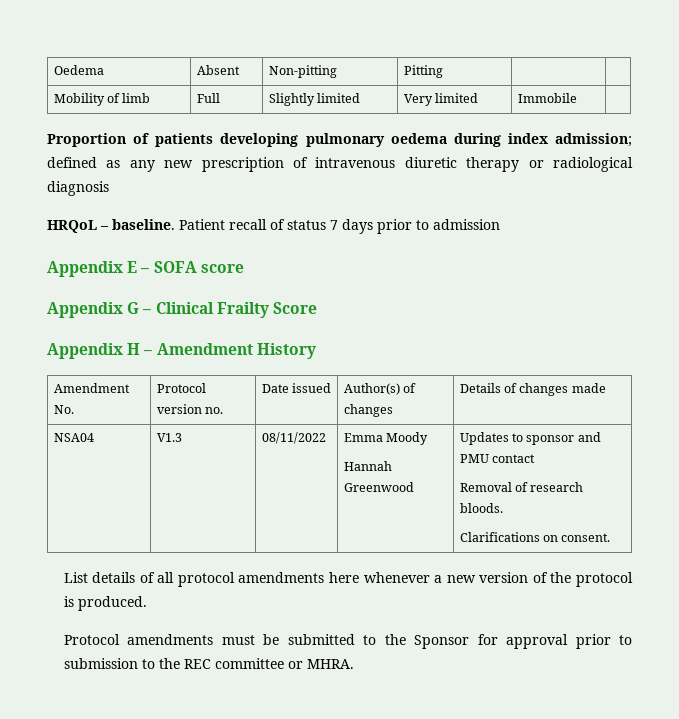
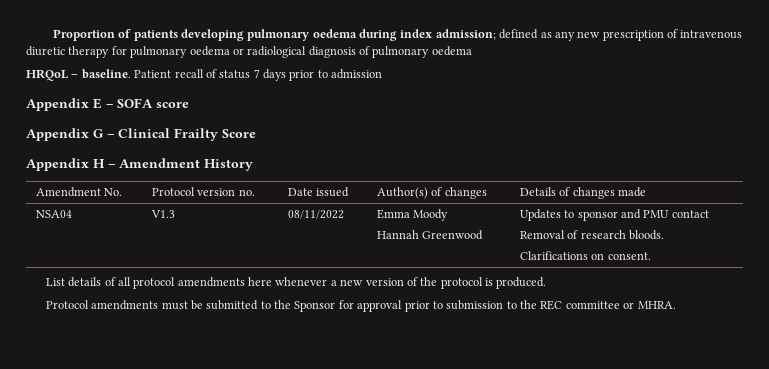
[53,65,104,75] [196,65,240,75] [268,65,337,78] [403,65,443,78] [53,93,151,106] [196,93,220,103] [268,93,361,106] [403,93,479,106] [517,93,577,103] Oedema | Absent | Non-pitting | Pitting | | // Mobility of limb | Full | Slightly limited | Very limited | Immobile | // -> (52, 35) none
(520, 164) none -> [111,46,230,58] for pulmonary oedema
(109, 188) none -> [359,46,472,58] of pulmonary oedema

